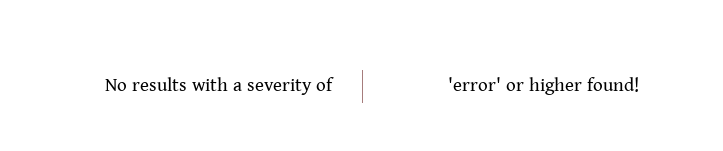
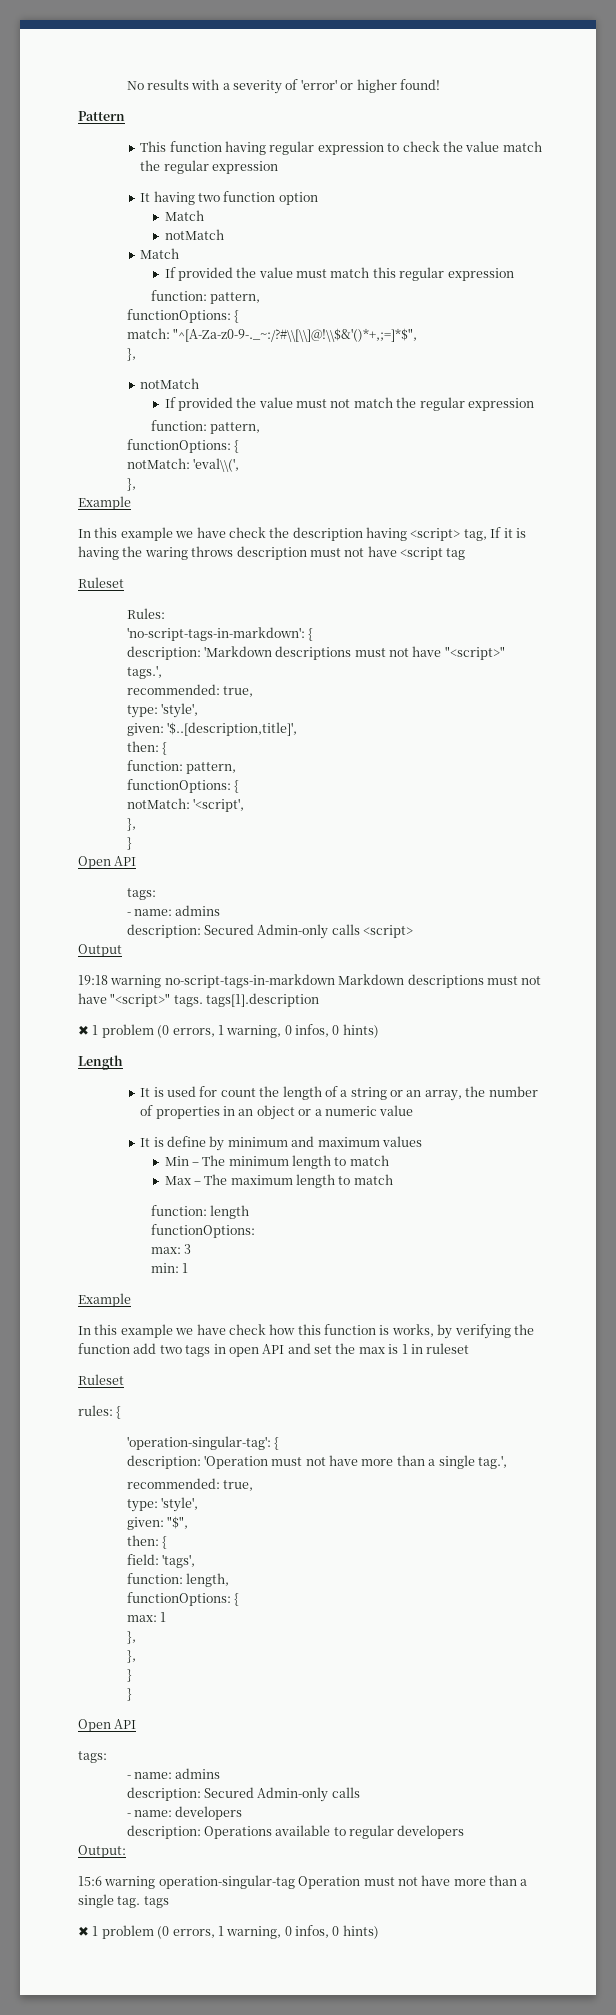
(640, 84) none -> [78,111,125,121] [140,141,542,155] [140,160,279,174] [140,191,318,205] [164,210,204,221] [164,229,224,240] [140,248,180,259] [164,267,514,281] [150,290,261,304] [126,309,239,323] [126,328,417,342] [126,348,136,361] [140,378,200,389] [164,397,534,411] [150,420,261,434] [126,439,239,453] [126,458,239,472] [126,478,136,491] [78,496,131,510] [78,527,526,541] [78,546,466,560] [78,577,124,588] [126,608,165,619] [126,627,313,641] [126,646,505,660] [126,665,162,679] [126,684,253,697] [126,703,198,718] [126,722,297,736] [126,741,167,755] [126,760,236,774] [126,779,239,793] [126,798,244,812] [126,818,136,831] [126,837,132,850] [78,856,137,869] [126,888,156,900] [126,905,221,916] [126,924,414,939] [78,944,122,957] [78,974,542,988] [78,993,320,1007] [78,1024,379,1038] [78,1055,123,1070] [140,1086,538,1101] [140,1105,414,1120] [140,1136,422,1151] [164,1155,389,1169] [164,1174,393,1188] [150,1205,250,1219] [150,1224,255,1238] [150,1244,192,1254] [150,1263,189,1273] [78,1293,131,1307] [78,1324,534,1339] [78,1343,470,1357] [78,1374,124,1385] [78,1405,122,1419] [126,1436,279,1450] [126,1455,507,1469] [126,1478,253,1491] [126,1497,198,1512] [126,1516,188,1530] [126,1535,167,1549] [126,1554,195,1568] [126,1573,229,1587] [126,1592,239,1606] [126,1612,166,1622] [126,1631,136,1644] [126,1650,136,1663] [126,1669,132,1682] [126,1688,132,1701] [78,1719,137,1732] [78,1751,107,1763] [126,1768,221,1779] [126,1787,360,1802] [126,1806,243,1820] [126,1825,465,1839] [78,1845,126,1858] [78,1875,528,1889] [78,1894,169,1908] [78,1925,379,1939] // Pattern // This function having regular expression to check the value match the regular expression // It having two function option // Match // notMatch // Match // If provided the value must match this regular expression // function: pattern, // functionOptions: { // match: "^[A-Za-z0-9-._~:/?#\\[\\]@!\\$&'()*+,;=]*$", // }, // notMatch // If provided the value must not match the regular expression // function: pattern, // functionOptions: { // notMatch: 'eval\\(', // }, // Example // In this example we have check the description having <script> tag, If it is having the waring throws description must not have <script tag // Ruleset // Rules: // 'no-script-tags-in-markdown': { // description: 'Markdown descriptions must not have "<script>" tags.', // recommended: true, // type: 'style', // given: '$..[description,title]', // then: { // function: pattern, // functionOptions: { // notMatch: '<script', // }, // } // Open API // tags: // - name: admins // description: Secured Admin-only calls <script> // Output // 19:18 warning no-script-tags-in-markdown Markdown descriptions must not have "<script>" tags. tags[1].description // ✖ 1 problem (0 errors, 1 warning, 0 infos, 0 hints) // Length // It is used for count the length of a string or an array, the number of properties in an object or a numeric value // It is define by minimum and maximum values // Min – The minimum length to match // Max – The maximum length to match // function: length // functionOptions: // max: 3 // min: 1 // Example // In this example we have check how this function is works, by verifying the function add two tags in open API and set the max is 1 in ruleset // Ruleset // rules: { // 'operation-singular-tag': { // description: 'Operation must not have more than a single tag.', // recommended: true, // type: 'style', // given: "$", // then: { // field: 'tags', // function: length, // functionOptions: { // max: 1 // }, // }, // } // } // Open API // tags: // - name: admins // description: Secured Admin-only calls // - name: developers // description: Operations available to regular developers // Output: // 15:6 warning operation-singular-tag Operation must not have more than a single tag. tags // ✖ 1 problem (0 errors, 1 warning, 0 infos, 0 hints)

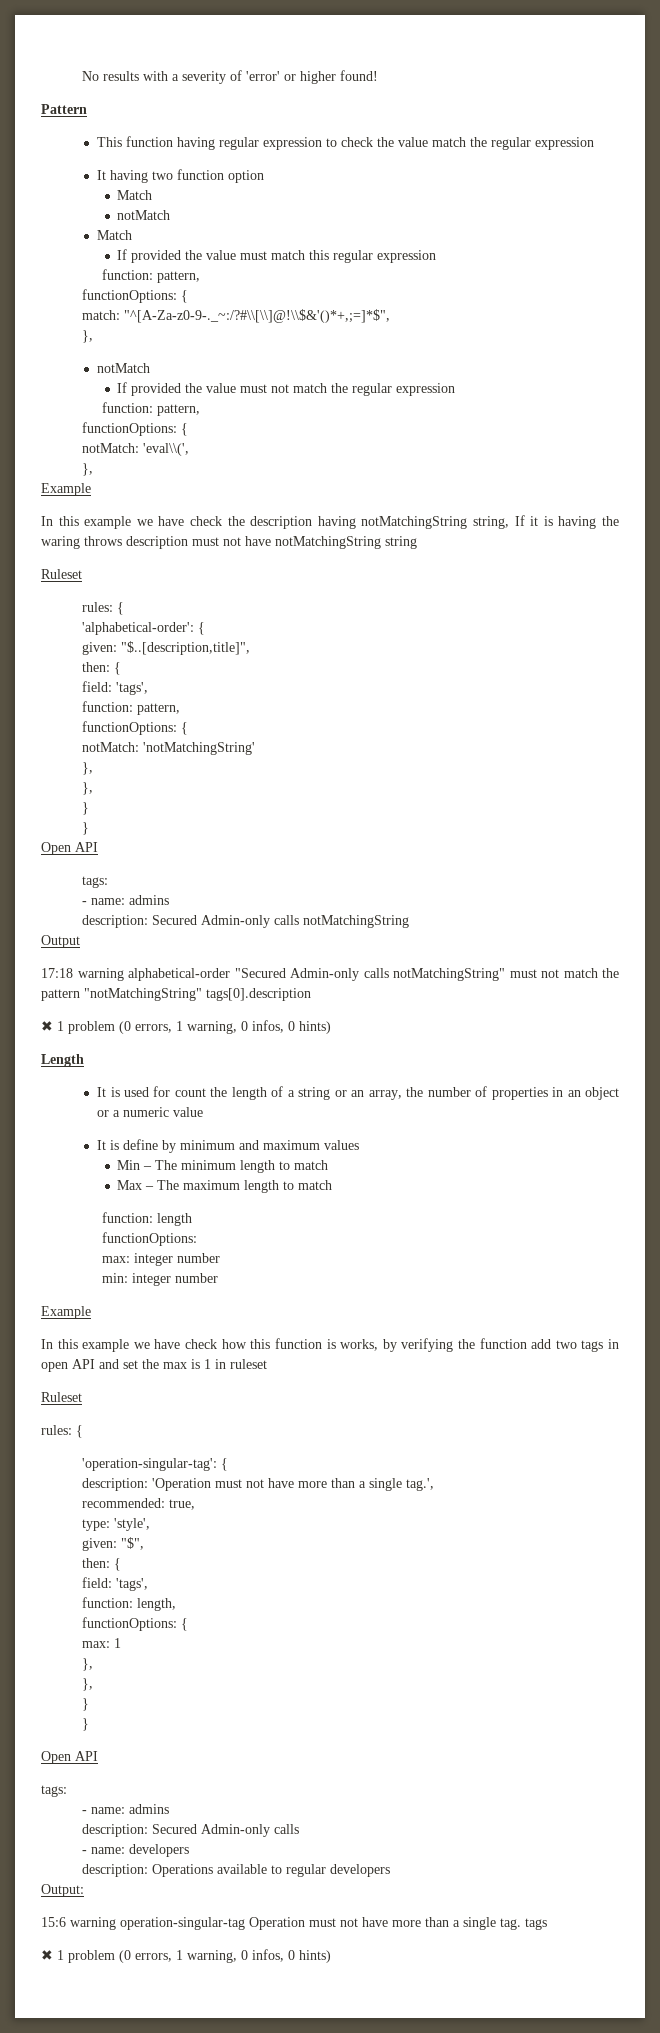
[410,528,487,541] <script> tag, -> [361,516,509,529] notMatchingString string,
[400,547,466,560] [78,577,124,588] [126,608,165,619] [126,627,313,641] [126,646,505,660] [126,665,162,679] [126,684,253,697] [126,703,198,718] [126,722,297,736] [126,741,167,755] [126,760,236,774] [126,779,239,793] [126,798,244,812] [126,818,136,831] <script tag // Ruleset // Rules: // 'no-script-tags-in-markdown': { // description: 'Markdown descriptions must not have "<script>" tags.', // recommended: true, // type: 'style', // given: '$..[description,title]', // then: { // function: pattern, // functionOptions: { // notMatch: '<script', // }, -> [275,536,417,549] [41,569,82,579] [81,602,124,615] [81,622,205,635] [81,641,250,655] [81,662,121,675] [81,681,148,695] [81,701,180,715] [81,721,188,735] [81,742,255,755] [81,762,93,775] [81,782,93,795] [81,802,89,815] notMatchingString string // Ruleset // rules: { // 'alphabetical-order': { // given: "$..[description,title]", // then: { // field: 'tags', // function: pattern, // functionOptions: { // notMatch: 'notMatchingString' // }, // }, // }
[363,925,414,938] <script> -> [302,915,409,928] notMatchingString
[78,974,542,988] [78,993,320,1007] 19:18 warning no-script-tags-in-markdown Markdown descriptions must not have "<script>" tags. tags[1].description -> [41,968,619,981] [41,988,311,1001] 17:18 warning alphabetical-order "Secured Admin-only calls notMatchingString" must not match the pattern "notMatchingString" tags[0].description
[184,1244,192,1254] 3 -> [133,1253,220,1266] integer number
[182,1263,189,1273] 1 -> [131,1273,218,1286] integer number

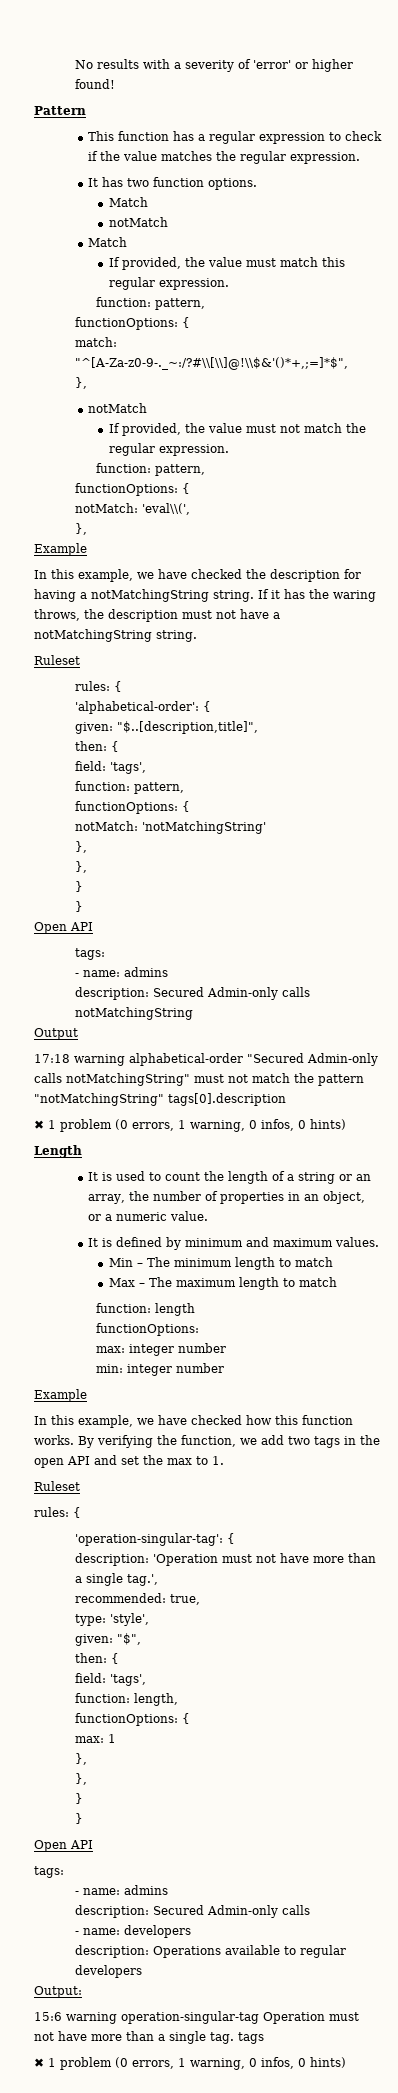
[177,137,216,150] having -> [173,131,206,141] has a
[377,137,595,150] [97,170,149,183] the value match the regular expression // It having -> [88,151,361,164] [88,177,124,187] if the value matches the regular expression. // It has
[228,170,265,183] option -> [208,178,258,190] options.
[131,250,182,263] provided -> [121,257,181,270] provided,
[377,250,437,263] expression -> [158,278,229,290] expression.
[131,383,182,396] provided -> [121,423,181,436] provided,
[396,383,456,396] expression -> [158,444,229,456] expression.
[84,515,620,529] [41,536,122,549] example we have check the description having notMatchingString string, If it is having the waring throws -> [78,569,361,582] [34,589,376,602] [34,609,104,621] example, we have checked the description for having a notMatchingString string. If it has the waring throws, the
[275,536,417,549] notMatchingString string -> [273,612,280,619] [34,629,197,642] a notMatchingString string.
[153,1086,171,1097] for -> [149,1172,162,1181] to
[584,1087,619,1100] object -> [323,1191,366,1204] object,
[173,1107,204,1117] [97,1139,159,1150] value // It is define -> [170,1211,209,1221] [88,1237,163,1247] value. // It is defined
[324,1140,360,1150] values -> [335,1237,380,1247] values.
[82,1339,218,1352] example we have check -> [78,1415,242,1428] example, we have checked
[326,1338,527,1352] is works, by verifying the function -> [34,1435,257,1448] works. By verifying the function, we
(619, 1344) none -> [360,1435,380,1445] the
[191,1359,267,1369] is 1 in ruleset -> [196,1456,224,1465] to 1.

